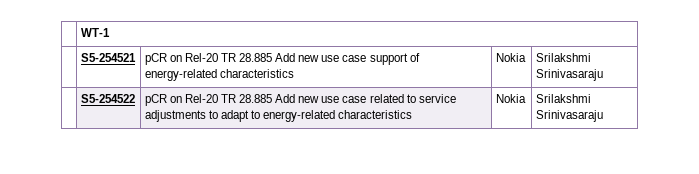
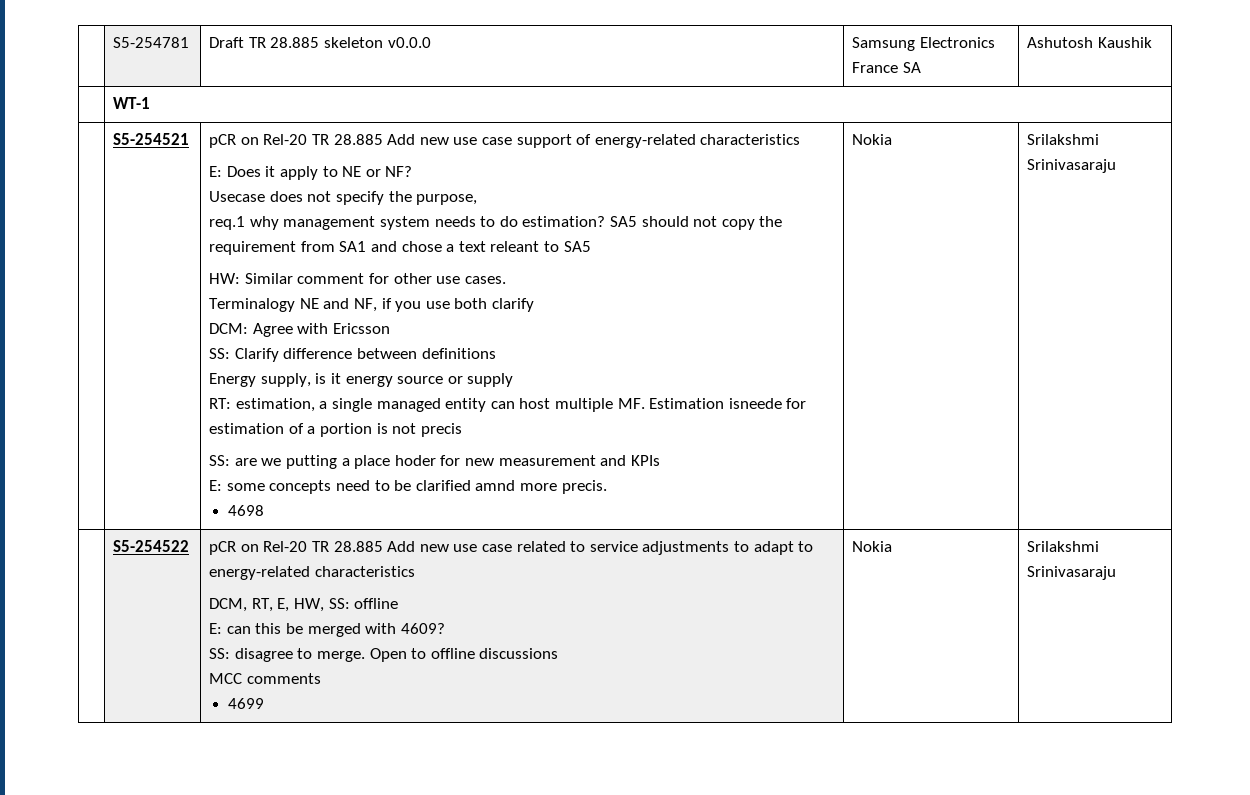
(80, 32) none -> [113,37,190,48] [209,37,431,48] [852,37,995,51] [852,62,921,73] [1027,37,1152,48] | S5-254781 | Draft TR 28.885 skeleton v0.0.0 | Samsung Electronics France SA | Ashutosh Kaushik //
(294, 73) none -> [209,166,413,180] [209,191,478,205] [209,216,783,230] [209,241,591,255] [209,273,506,284] [209,298,534,312] [209,323,391,337] [209,348,496,362] [209,373,514,387] [209,398,807,412] [209,423,462,437] [209,455,660,469] [209,480,607,494] [227,505,264,516] // E: Does it apply to NE or NF? // Usecase does not specify the purpose, // req.1 why management system needs to do estimation? SA5 should not copy the requirement from SA1 and chose a text releant to SA5 // HW: Similar comment for other use cases. // Terminalogy NE and NF, if you use both clarify // DCM: Agree with Ericsson // SS: Clarify difference between definitions // Energy supply, is it energy source or supply // RT: estimation, a single managed entity can host multiple MF. Estimation isneede for estimation of a portion is not precis // SS: are we putting a place hoder for new measurement and KPIs // E: some concepts need to be clarified amnd more precis. // 4698
(413, 114) none -> [209,598,399,612] [209,623,445,637] [209,648,559,662] [209,673,321,684] [227,698,264,709] // DCM, RT, E, HW, SS: offline // E: can this be merged with 4609? // SS: disagree to merge. Open to offline discussions // MCC comments // 4699

